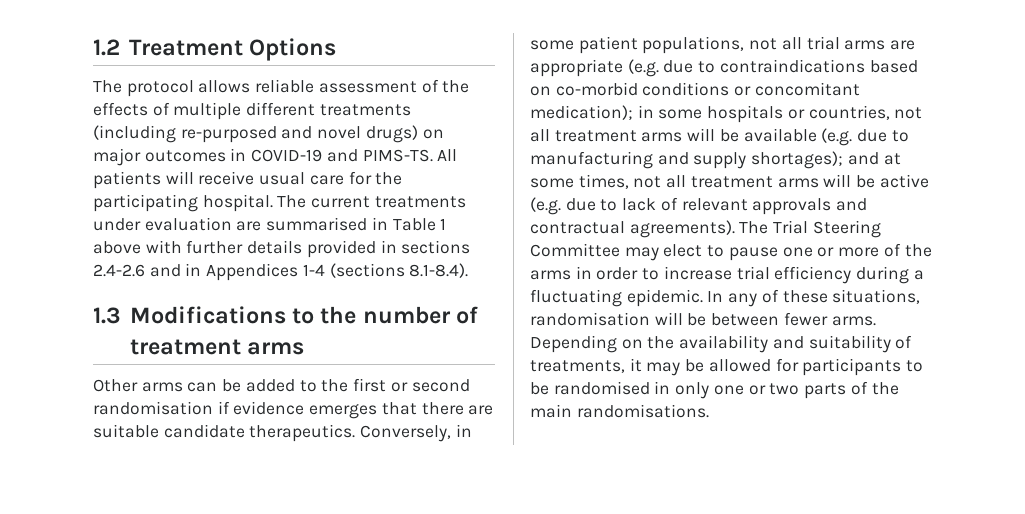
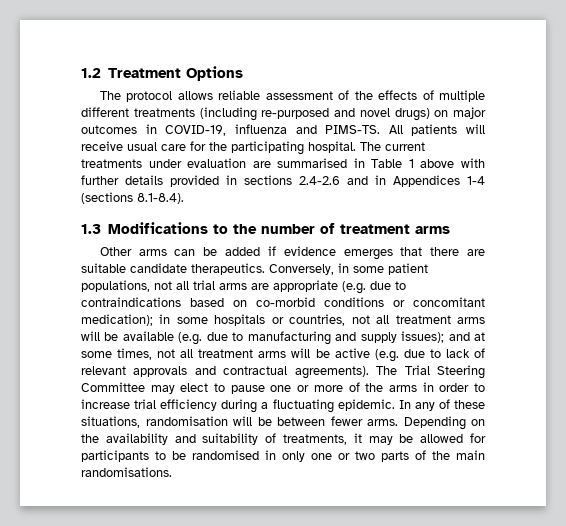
[251,149,323,162] COVID-19 -> [165,124,287,136] COVID-19, influenza
[299,378,470,392] [93,401,213,415] to the first or second randomisation -> (261, 251) none
[751,151,844,169] shortages); -> [401,331,445,343] issues);

